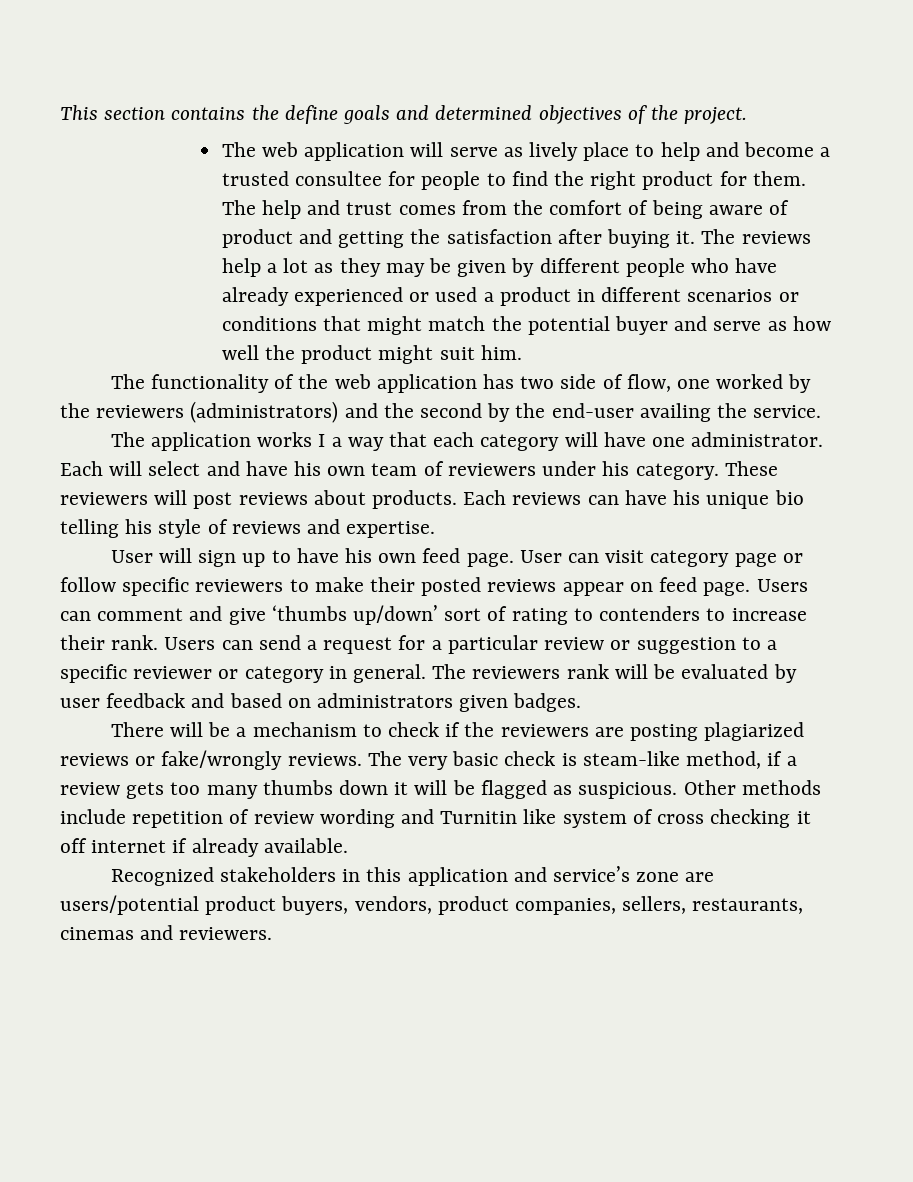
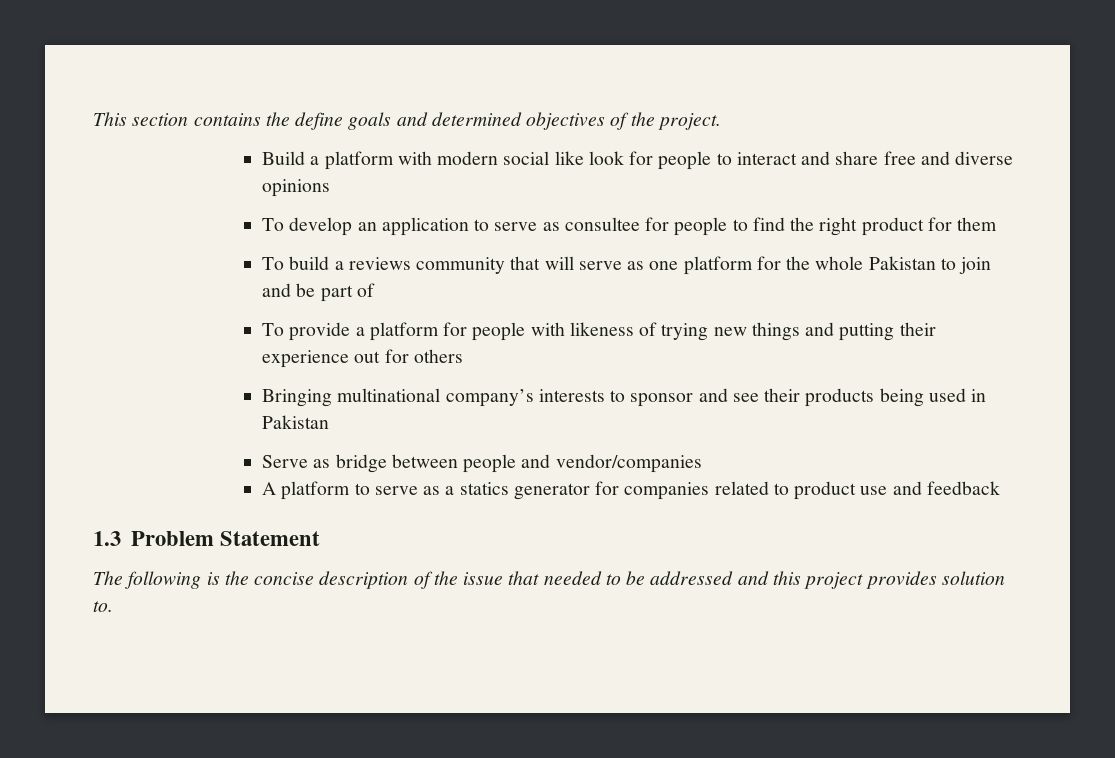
[221,142,831,161] [221,171,289,186] The web application will serve as lively place to help and become a trusted -> [262,151,1014,170] [262,179,331,197] [262,217,560,236] Build a platform with modern social like look for people to interact and share free and diverse opinions // To develop an application to serve as
[752,171,806,186] [221,200,790,219] [221,229,811,248] [221,258,778,277] [221,287,799,306] [221,316,831,335] [221,345,522,364] [110,374,812,393] [60,401,822,423] [110,432,824,451] [60,461,778,480] [60,490,804,509] [60,519,436,538] [110,548,803,567] [60,577,808,596] [60,605,807,625] [60,635,777,654] [60,664,797,683] [60,693,582,712] [110,722,805,741] [60,750,797,770] [60,780,821,799] [60,809,811,828] [60,838,348,857] [110,866,715,886] [60,895,804,915] [60,925,273,940] them. The help and trust comes from the comfort of being aware of product and getting the satisfaction after buying it. The reviews help a lot as they may be given by different people who have already experienced or used a product in different scenarios or conditions that might match the potential buyer and serve as how well the product might suit him. // The functionality of the web application has two side of flow, one worked by the reviewers (administrators) and the second by the end-user availing the service. // The application works I a way that each category will have one administrator. Each will select and have his own team of reviewers under his category. These reviewers will post reviews about products. Each reviews can have his unique bio telling his style of reviews and expertise. // User will sign up to have his own feed page. User can visit category page or follow specific reviewers to make their posted reviews appear on feed page. Users can comment and give ‘thumbs up/down’ sort of rating to contenders to increase their rank. Users can send a request for a particular review or suggestion to a specific reviewer or category in general. The reviewers rank will be evaluated by user feedback and based on administrators given badges. // There will be a mechanism to check if the reviewers are posting plagiarized reviews or fake/wrongly reviews. The very basic check is steam-like method, if a review gets too many thumbs down it will be flagged as suspicious. Other methods include repetition of review wording and Turnitin like system of cross checking it off internet if already available. // Recognized stakeholders in this application and service’s zone are users/potential product buyers, vendors, product companies, sellers, restaurants, cinemas and reviewers. -> [957,217,998,231] [262,256,992,275] [262,283,375,302] [262,322,936,341] [262,349,463,368] [262,388,987,407] [262,415,330,429] [262,454,702,473] [262,481,1000,500] [93,531,320,546] [93,571,1005,589] [93,601,113,612] them // To build a reviews community that will serve as one platform for the whole Pakistan to join and be part of // To provide a platform for people with likeness of trying new things and putting their experience out for others // Bringing multinational company’s interests to sponsor and see their products being used in Pakistan // Serve as bridge between people and vendor/companies // A platform to serve as a statics generator for companies related to product use and feedback // 1.3 Problem Statement // The following is the concise description of the issue that needed to be addressed and this project provides solution to.

